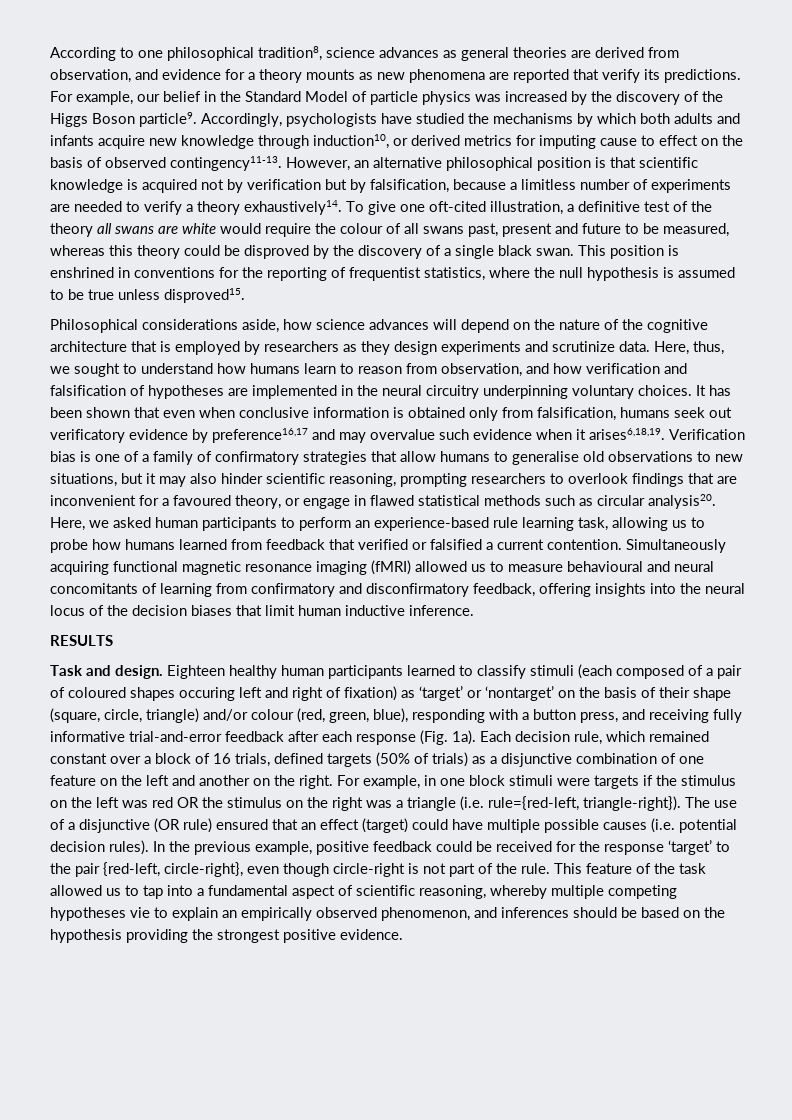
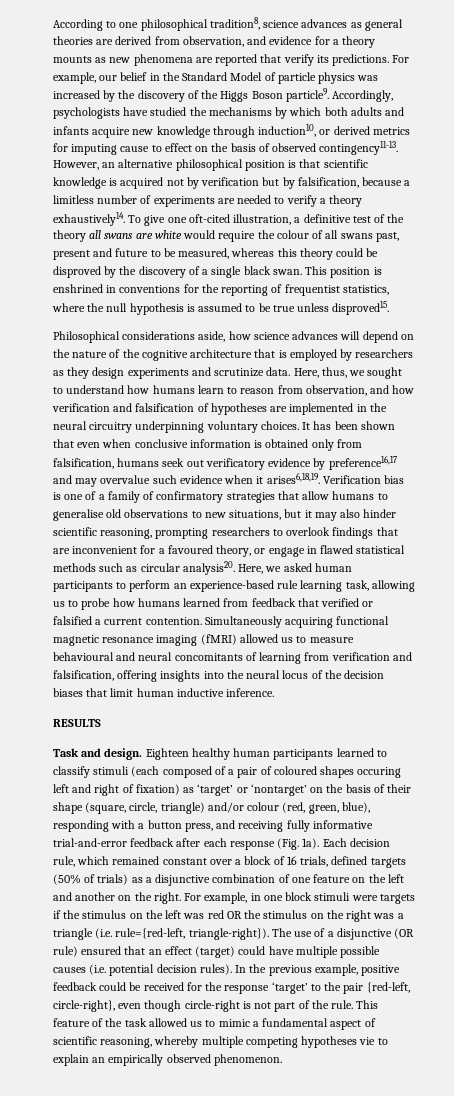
[251,583,535,597] confirmatory and disconfirmatory feedback, -> [331,652,412,661] [53,670,114,681] verification and falsification,
[143,885,193,899] tap into -> [218,1019,250,1027] mimic
[381,907,725,921] [50,929,403,943] phenomenon, and inferences should be based on the hypothesis providing the strongest positive evidence. -> [213,1054,282,1066] phenomenon.

